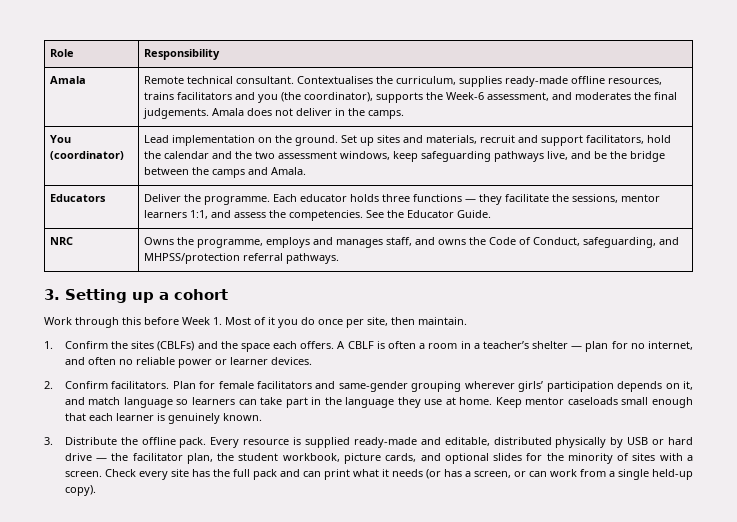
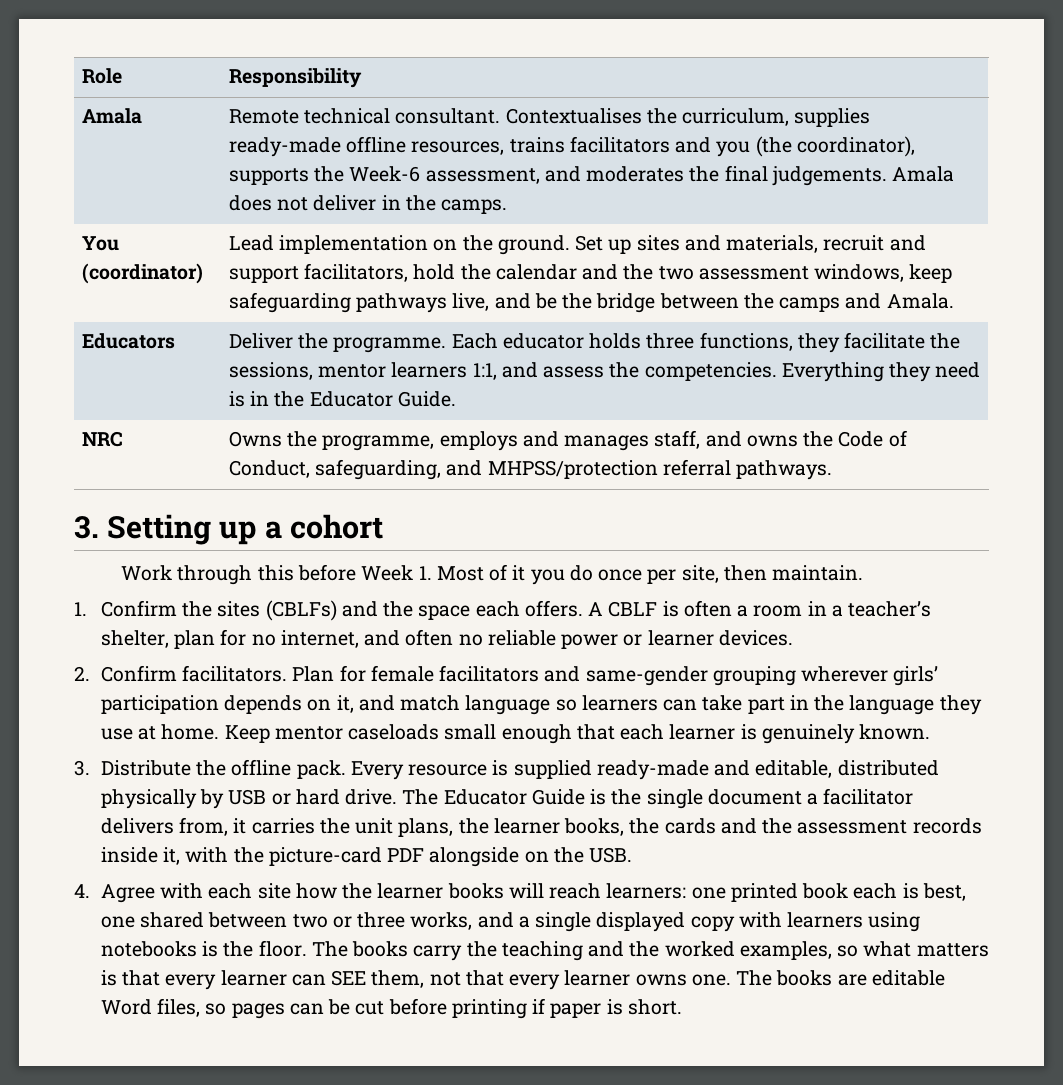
[412,194,476,202] functions — -> [699,332,793,351] functions,
[365,210,384,218] See -> [781,362,981,382] [228,391,270,407] Everything they need is in
[532,341,583,349] shelter — -> [100,630,169,648] shelter,
[64,453,693,464] [64,469,693,480] [64,485,96,496] drive — the facilitator plan, the student workbook, picture cards, and optional slides for the minority of sites with a screen. Check every site has the full pack and can print what it needs (or has a screen, or can work from a single held-up copy). -> [345,788,914,809] [100,817,982,837] [100,847,633,867] [74,883,966,903] [100,912,921,932] [100,940,989,961] [100,970,945,990] [100,998,682,1019] drive. The Educator Guide is the single document a facilitator delivers from, it carries the unit plans, the learner books, the cards and the assessment records inside it, with the picture-card PDF alongside on the USB. // 4. Agree with each site how the learner books will reach learners: one printed book each is best, one shared between two or three works, and a single displayed copy with learners using notebooks is the floor. The books carry the teaching and the worked examples, so what matters is that every learner can SEE them, not that every learner owns one. The books are editable Word files, so pages can be cut before printing if paper is short.

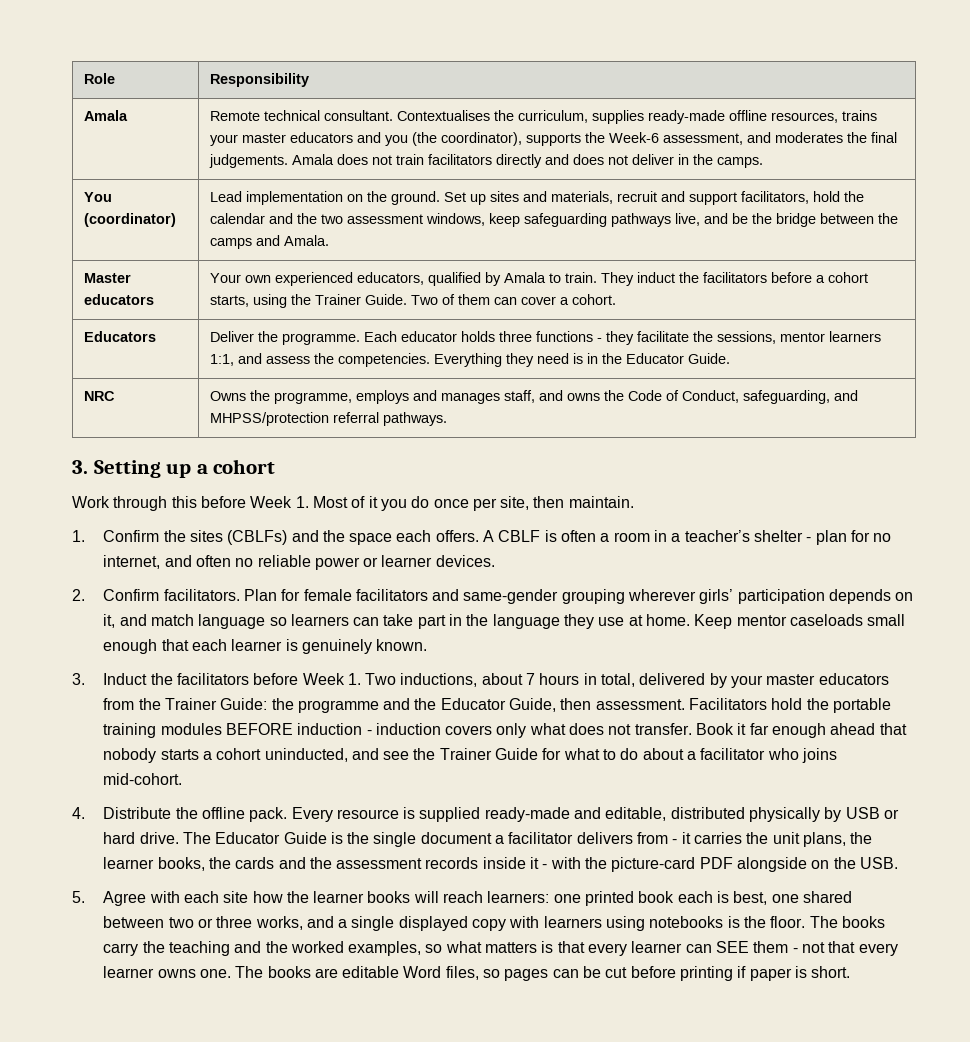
[569,136,670,153] facilitators -> [210,132,354,146] your master educators
(309, 204) none -> [396,154,629,168] train facilitators directly and does not
(954, 301) none -> [84,273,132,283] [84,294,155,305] [210,272,869,286] [210,294,617,308] // Master educators | Your own experienced educators, qualified by Amala to train. They induct the facilitators before a cohort starts, using the Trainer Guide. Two of them can cover a cohort.
[699,332,793,351] functions, -> [536,331,603,342] functions -
[100,630,169,648] shelter, -> [754,530,812,542] shelter -
(90, 768) none -> [103,673,889,688] [103,698,892,713] [103,723,907,738] [103,748,838,763] [103,773,183,785] [72,807,85,819] Induct the facilitators before Week 1. Two inductions, about 7 hours in total, delivered by your master educators from the Trainer Guide: the programme and the Educator Guide, then assessment. Facilitators hold the portable training modules BEFORE induction - induction covers only what does not transfer. Book it far enough ahead that nobody starts a cohort uninducted, and see the Trainer Guide for what to do about a facilitator who joins mid-cohort. // 4.
[178,817,228,836] from, -> [637,832,678,844] from -
[162,847,180,865] it, -> [530,857,548,869] it -
[74,884,90,898] 4. -> [72,891,85,903] 5.
[371,970,425,988] them, -> [753,941,798,953] them -

